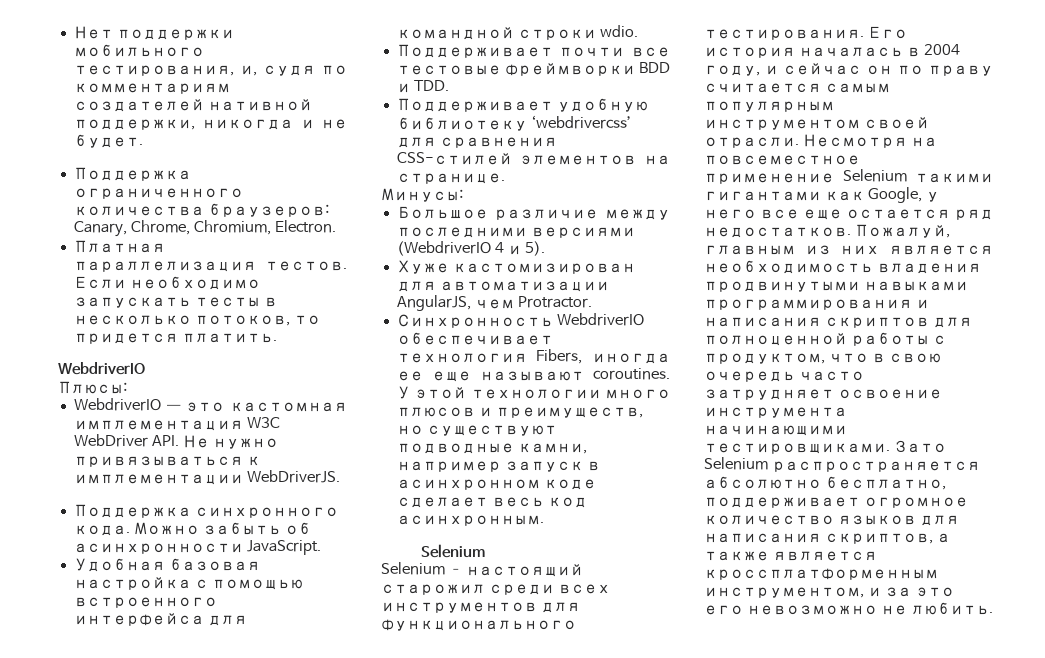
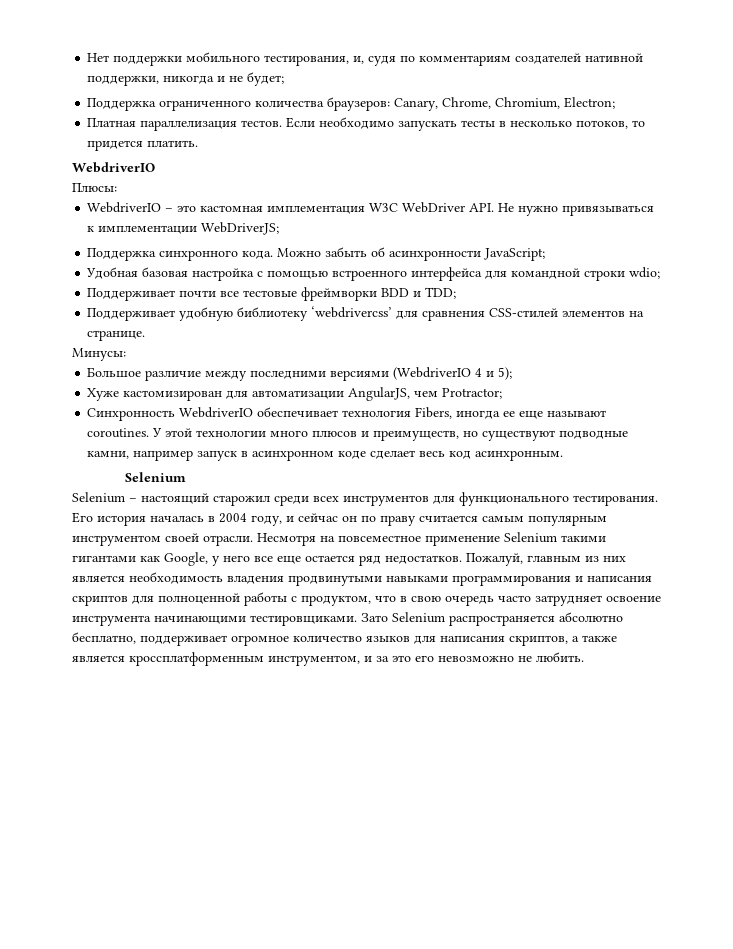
[73,134,143,148] будет. -> [247,72,285,86] будет;
[274,220,336,233] Electron. -> [564,97,616,109] Electron;
[166,404,181,410] — -> [165,208,174,212] –
[246,470,340,483] WebDriverJS. -> [201,222,280,235] WebDriverJS;
[246,540,321,555] JavaScript. -> [484,248,546,261] JavaScript;
[599,25,638,37] wdio. -> [629,267,661,279] wdio;
[413,80,449,91] TDD. -> [425,287,457,299] TDD;
[524,241,545,256] 5). -> [498,367,513,380] 5);
[517,296,592,308] Protractor. -> [442,388,503,399] Protractor;

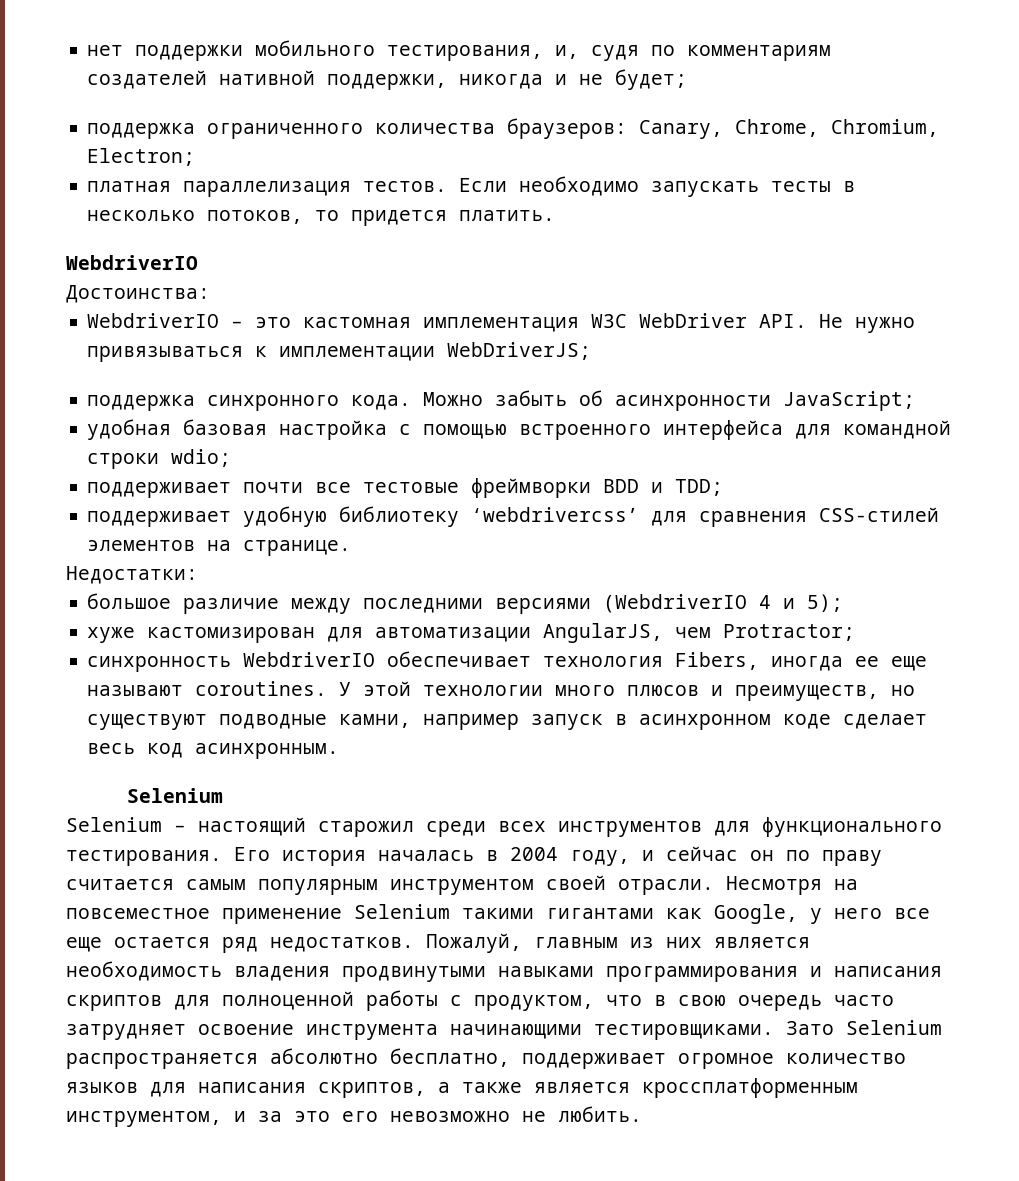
[87,53,110,62] Нет -> [87,45,124,56] нет
[87,98,157,111] Поддержка -> [87,123,196,139] поддержка
[87,118,137,127] Платная -> [87,181,172,192] платная
[72,183,117,192] Плюсы: -> [66,285,210,303] Достоинства:
[87,248,157,261] Поддержка -> [87,395,196,411] поддержка
[86,267,139,279] Удобная -> [87,419,172,440] удобная
[87,288,176,301] Поддерживает -> [87,482,232,498] поддерживает
[87,308,176,321] Поддерживает -> [87,511,232,527] поддерживает
[72,348,126,361] [87,367,142,378] Минусы: // Большое -> [66,566,198,584] [87,593,172,609] Недостатки: // большое
[87,388,120,401] Хуже -> [87,627,136,643] хуже
[87,408,176,421] Синхронность -> [87,656,232,672] синхронность

